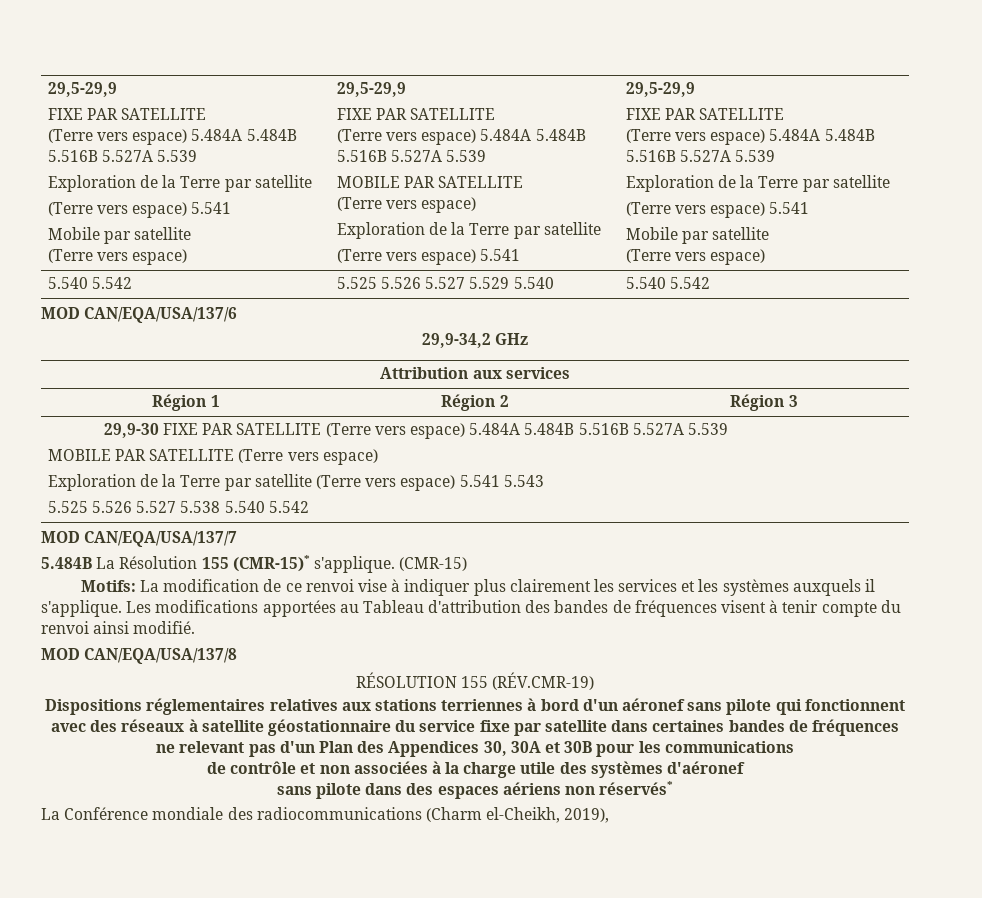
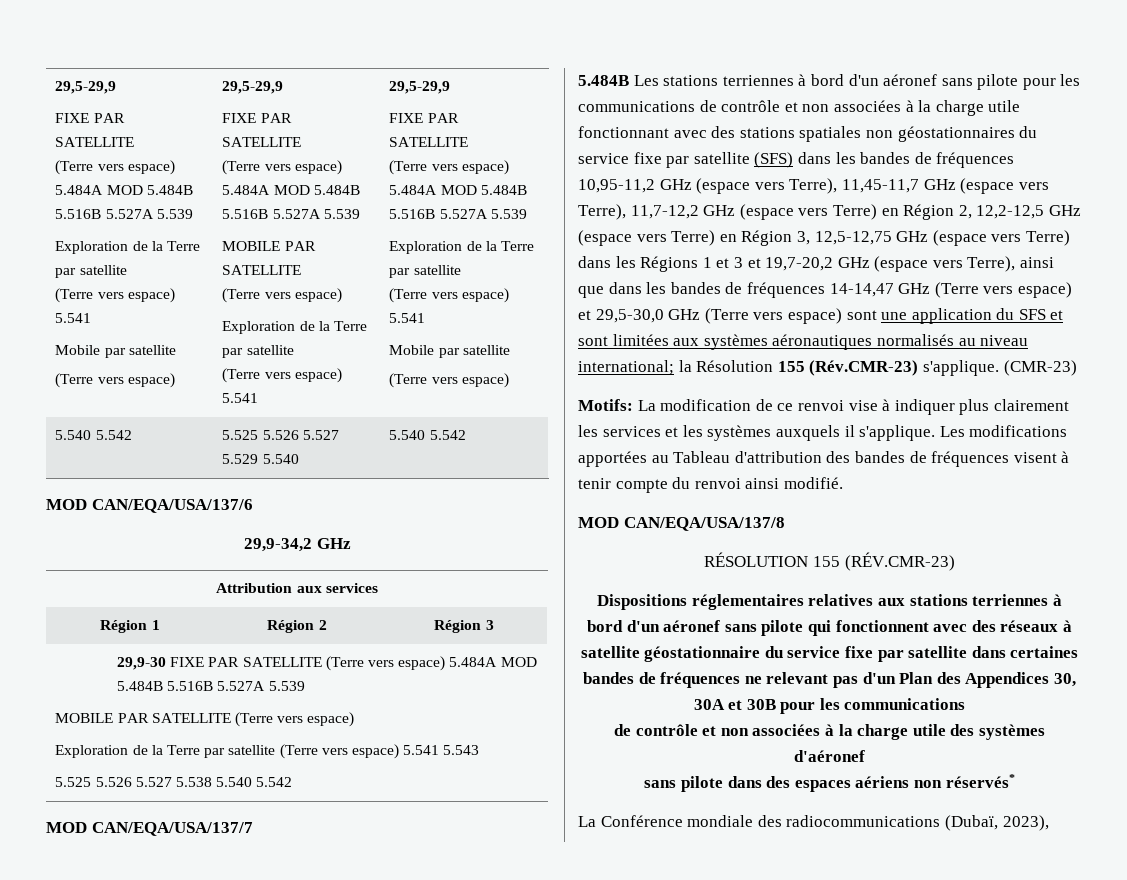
[47,82,117,97] [47,108,207,120] [47,129,243,145] 29,5-29,9 // FIXE PAR SATELLITE // (Terre vers espace) 5.484A -> [55,81,117,94] [55,113,125,123] [55,137,135,147] [55,160,175,175] [55,185,143,195] 29,5-29,9 // FIXE PAR SATELLITE // (Terre vers espace) 5.484A MOD
(532, 135) none -> [273,185,310,195] MOD
(821, 135) none -> [440,185,477,195] MOD
(521, 429) none -> [500,657,537,667] MOD
[96,555,468,573] La Résolution 155 (CMR-15)* s'applique. (CMR-15) -> [633,74,1081,90] [578,100,1021,116] [578,126,1038,142] [578,152,1015,168] [578,178,1049,194] [578,204,1081,220] [578,230,1070,246] [578,256,1055,272] [578,282,1072,298] [578,308,1064,324] [578,334,1029,350] [578,360,1077,376] Les stations terriennes à bord d'un aéronef sans pilote pour les communications de contrôle et non associées à la charge utile fonctionnant avec des stations spatiales non géostationnaires du service fixe par satellite (SFS) dans les bandes de fréquences 10,95-11,2 GHz (espace vers Terre), 11,45-11,7 GHz (espace vers Terre), 11,7-12,2 GHz (espace vers Terre) en Région 2, 12,2-12,5 GHz (espace vers Terre) en Région 3, 12,5-12,75 GHz (espace vers Terre) dans les Régions 1 et 3 et 19,7-20,2 GHz (espace vers Terre), ainsi que dans les bandes de fréquences 14-14,47 GHz (Terre vers espace) et 29,5-30,0 GHz (Terre vers espace) sont une application du SFS et sont limitées aux systèmes aéronautiques normalisés au niveau international; la Résolution 155 (Rév.CMR-23) s'applique. (CMR-23)
[492,672,595,690] (RÉV.CMR-19) -> [844,552,955,571] (RÉV.CMR-23)
[425,807,610,823] (Charm el-Cheikh, 2019), -> [944,815,1049,831] (Dubaï, 2023),

